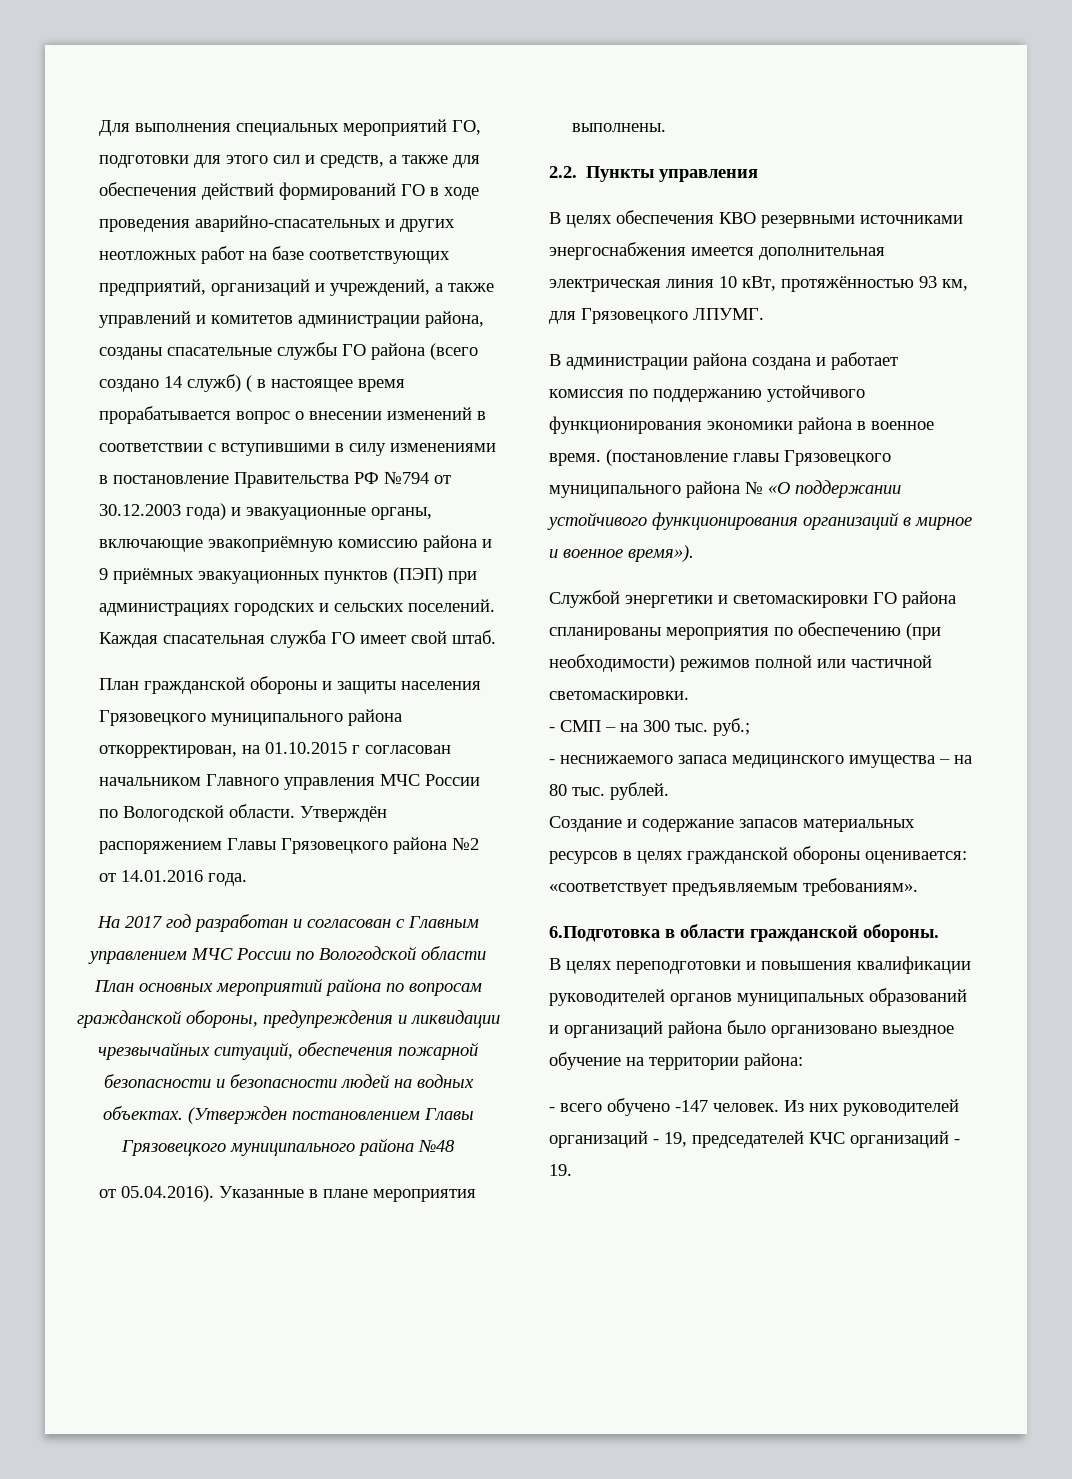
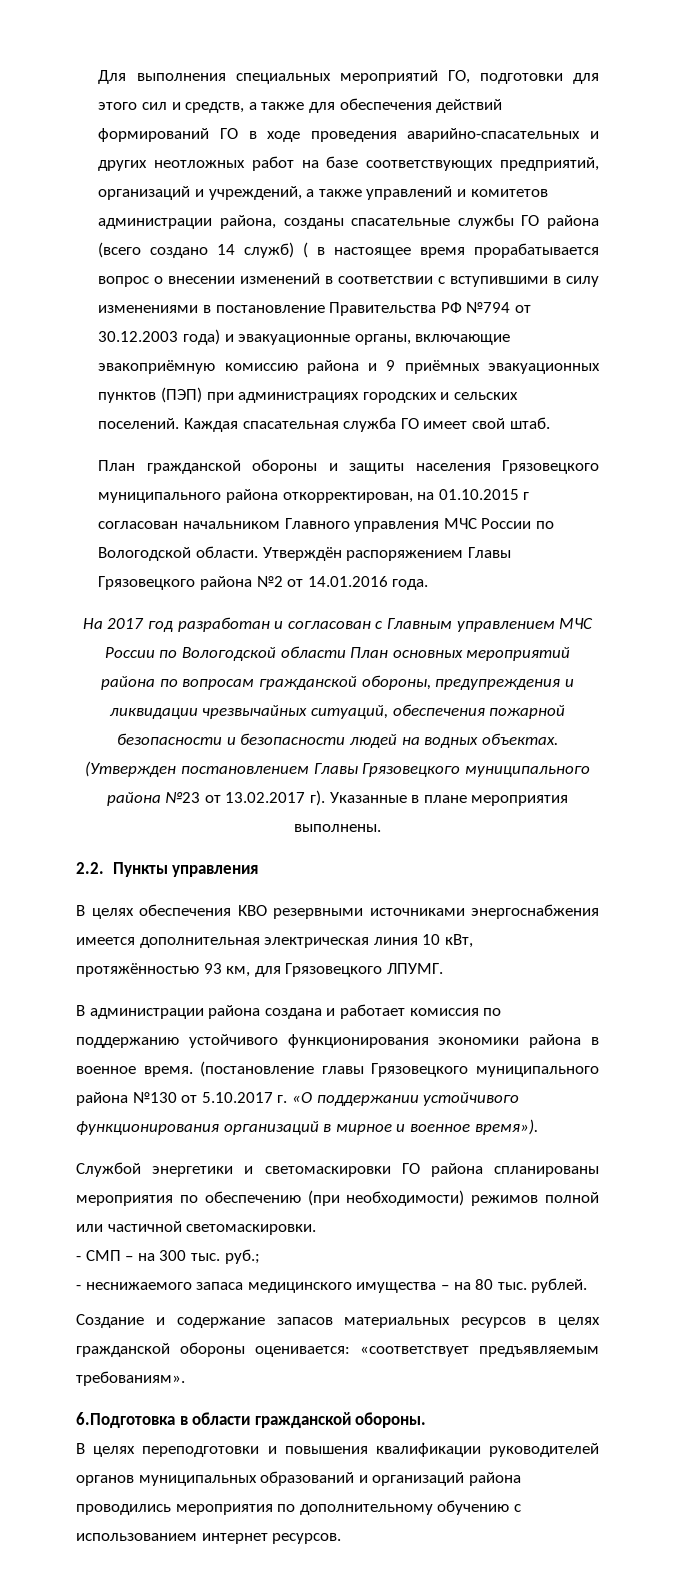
[418,1139,455,1152] [98,1185,214,1202] №48 // от 05.04.2016). -> [165,790,325,806] №23 от 13.02.2017 г).
[745,481,763,494] № -> [132,1092,288,1103] №130 от 5.10.2017 г.
[727,1020,954,1038] [549,1052,803,1070] [549,1098,959,1116] [549,1131,960,1148] [549,1164,572,1176] было организовано выездное обучение на территории района: // - всего обучено -147 человек. Из них руководителей организаций - 19, председателей КЧС организаций - 19. -> [76,1500,521,1515] [76,1533,342,1544] проводились мероприятия по дополнительному обучению с использованием интернет ресурсов.

